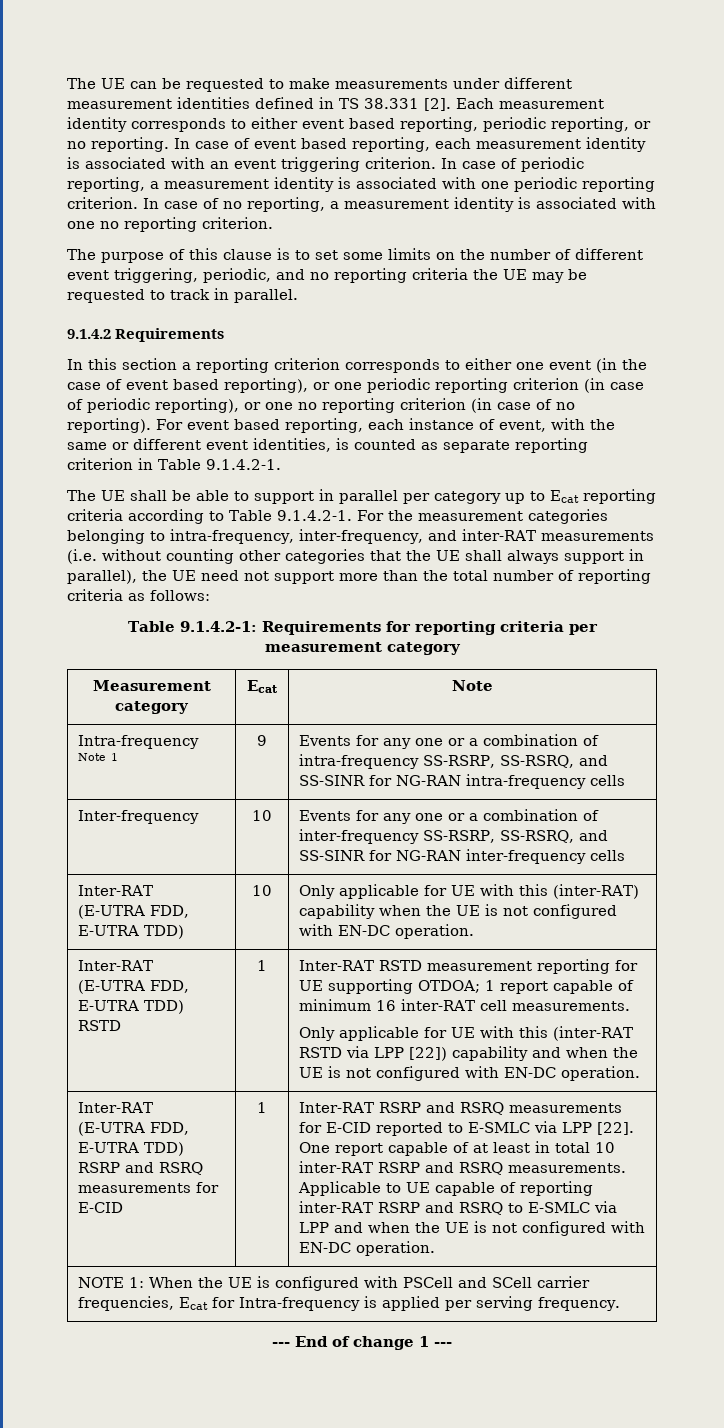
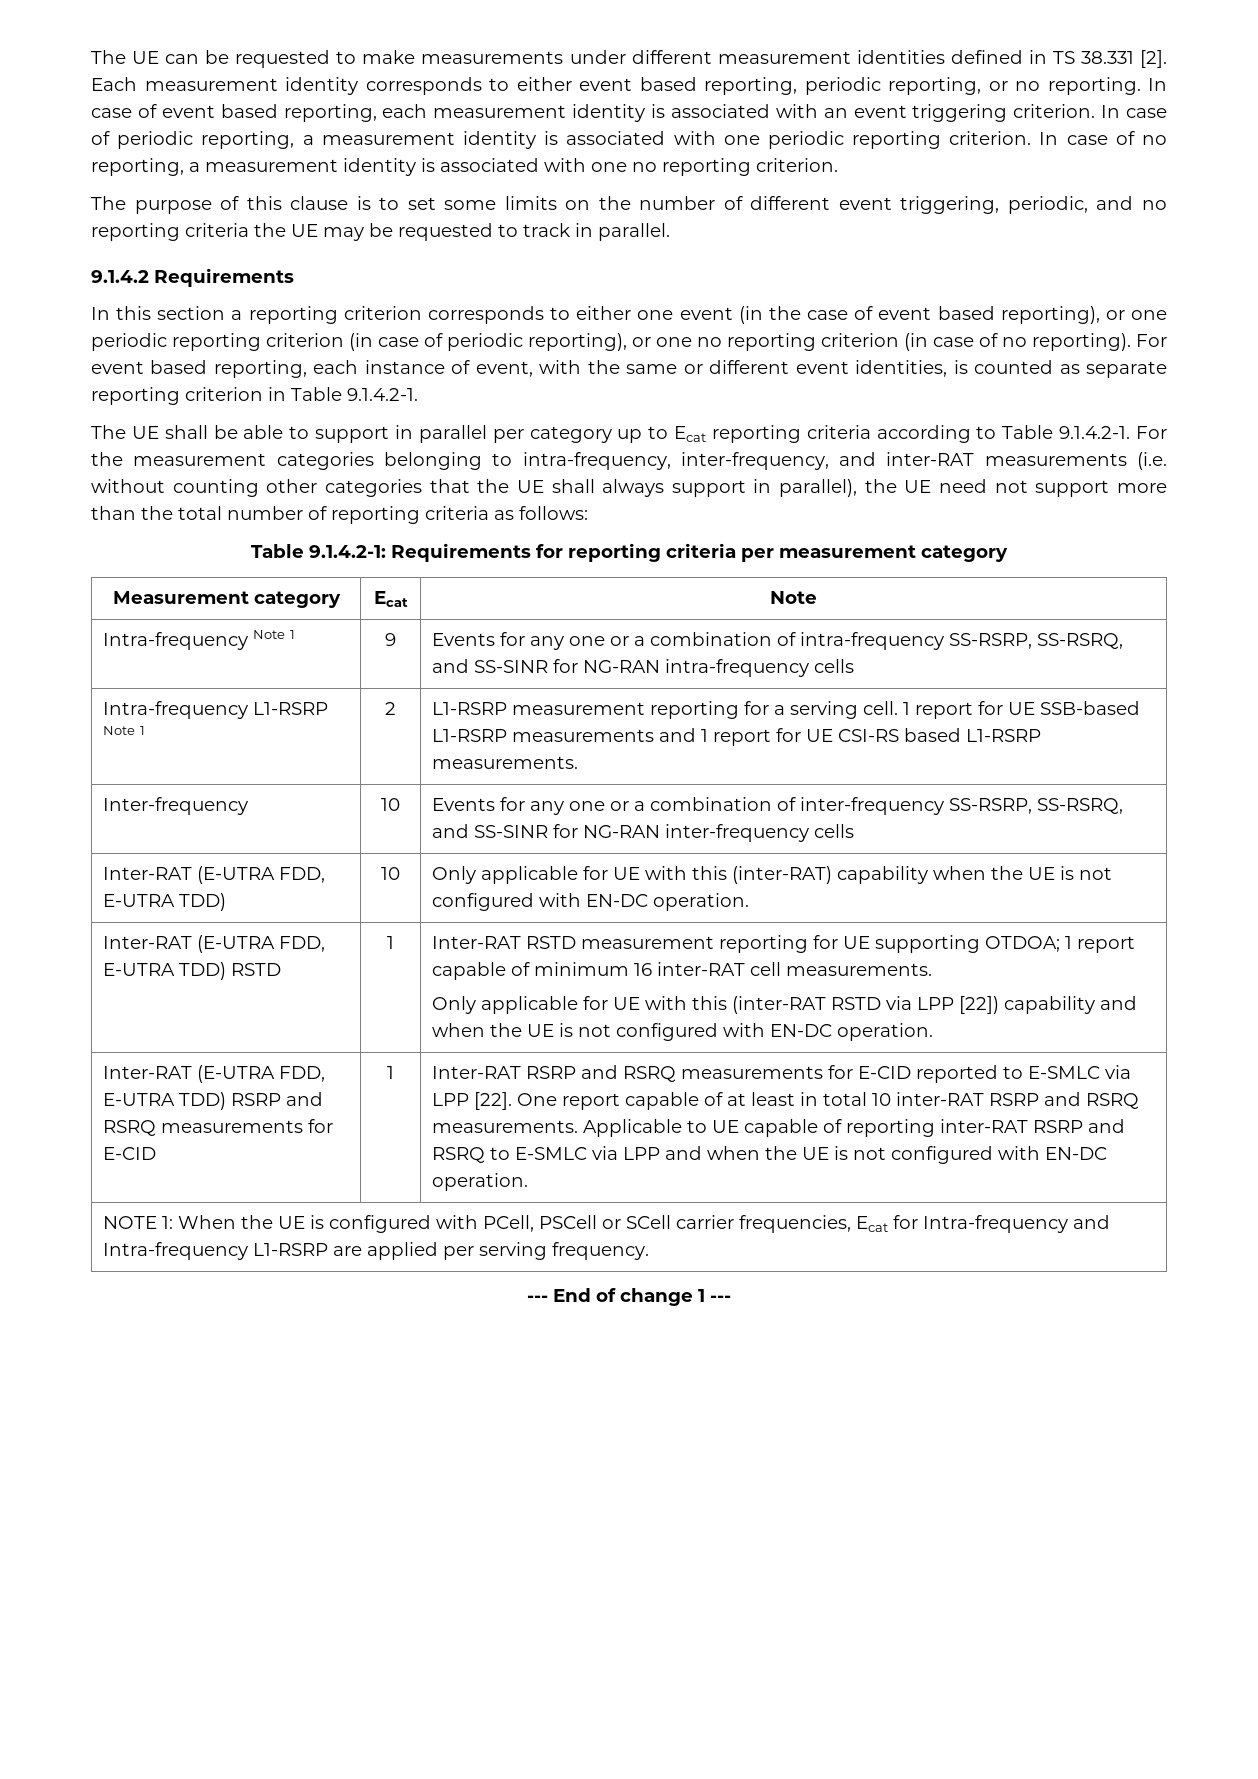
(626, 780) none -> [103,701,329,719] [103,726,146,735] [385,702,396,715] [432,701,1141,719] [432,728,1042,746] [432,756,579,769] // Intra-frequency L1-RSRP Note 1 | 2 | L1-RSRP measurement reporting for a serving cell. 1 report for UE SSB-based L1-RSRP measurements and 1 report for UE CSI-RS based L1-RSRP measurements.
[403,1277,488,1288] PSCell and -> [483,1215,622,1232] PCell, PSCell or
[364,1296,378,1308] is -> [1073,1215,1111,1229] [103,1242,363,1260] and Intra-frequency L1-RSRP are

